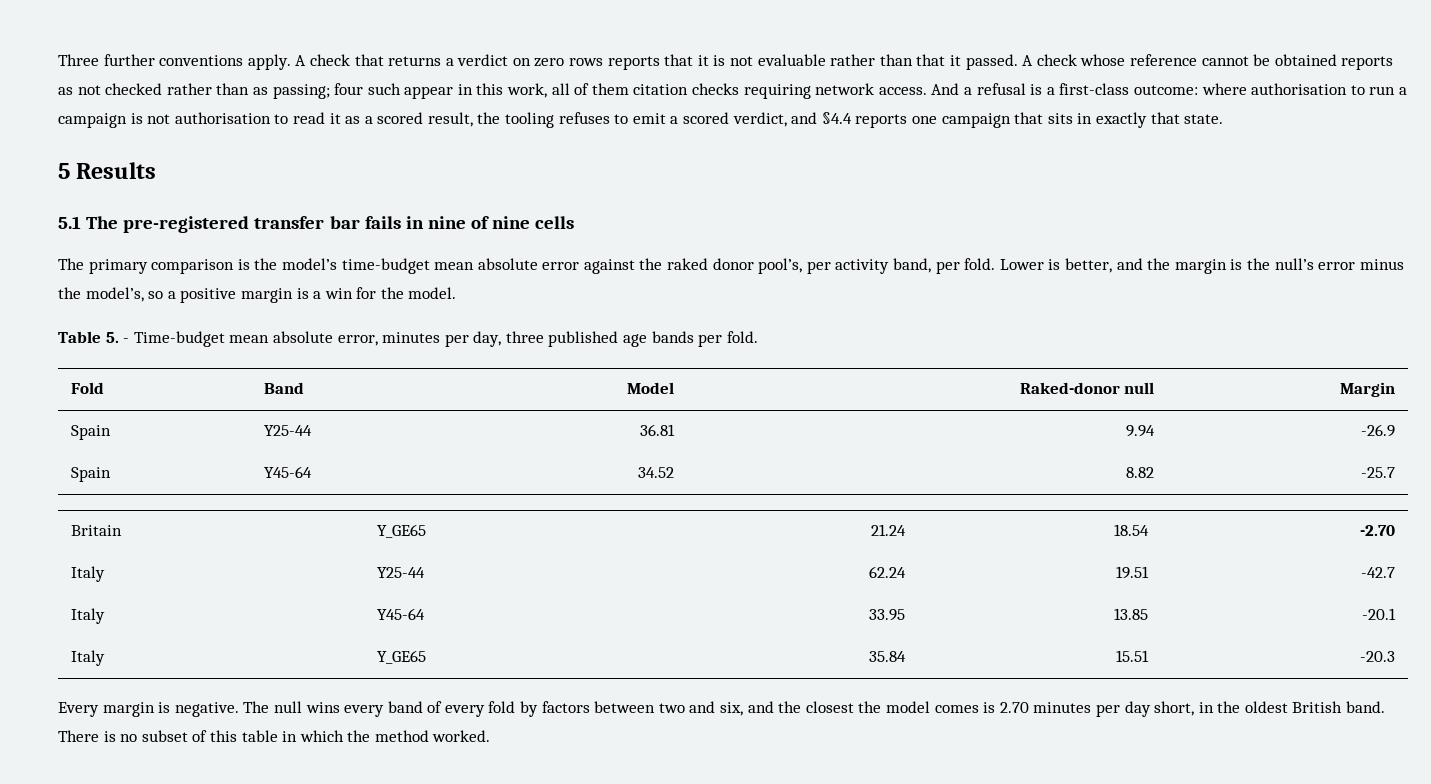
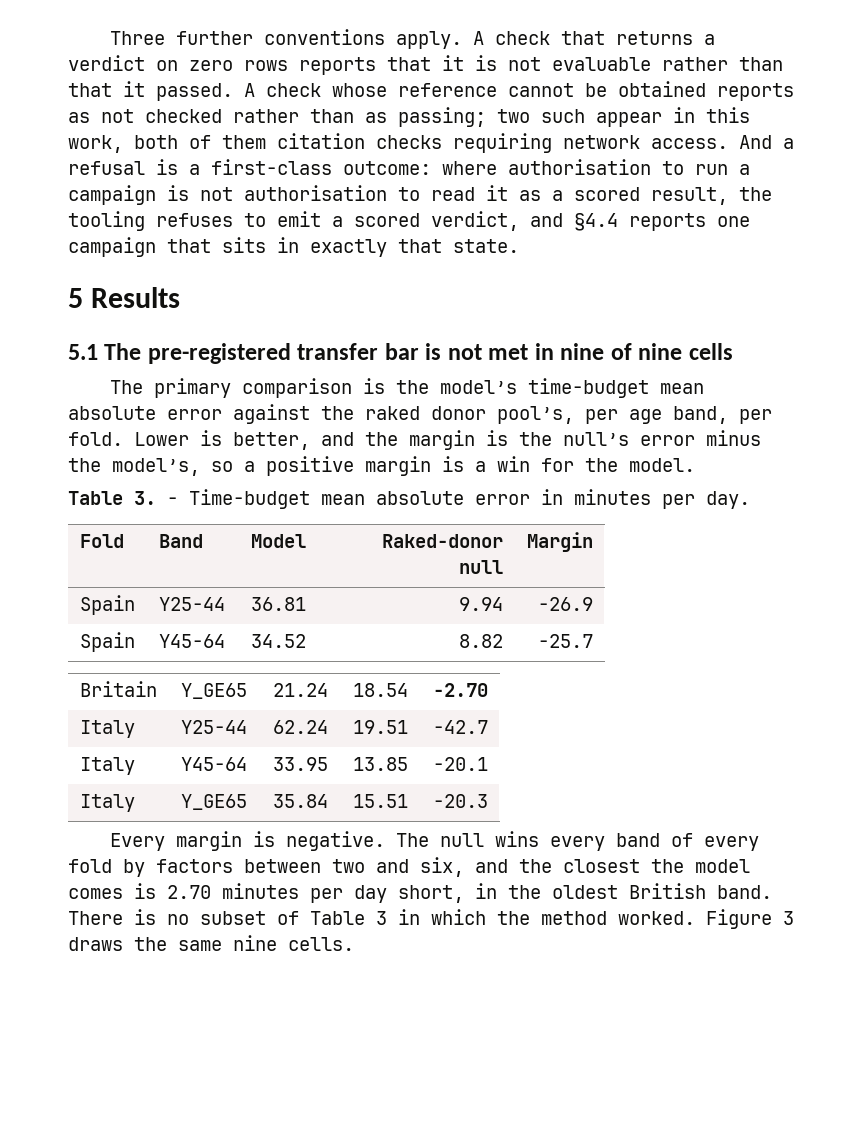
[334,83,364,95] four -> [497,109,530,123] two
[551,83,570,95] all -> [134,135,178,149] both
[364,216,401,229] fails -> [425,343,529,360] is not met
[835,259,890,274] activity -> [629,409,662,424] age
[105,332,119,343] 5. -> [134,491,156,505] 3.
[337,331,758,347] error, minutes per day, three published age bands per fold. -> [475,489,750,509] error in minutes per day.
[209,730,278,742] this table -> [310,911,387,925] Table 3
(491, 736) none -> [706,909,794,929] [68,935,354,951] Figure 3 draws the same nine cells.

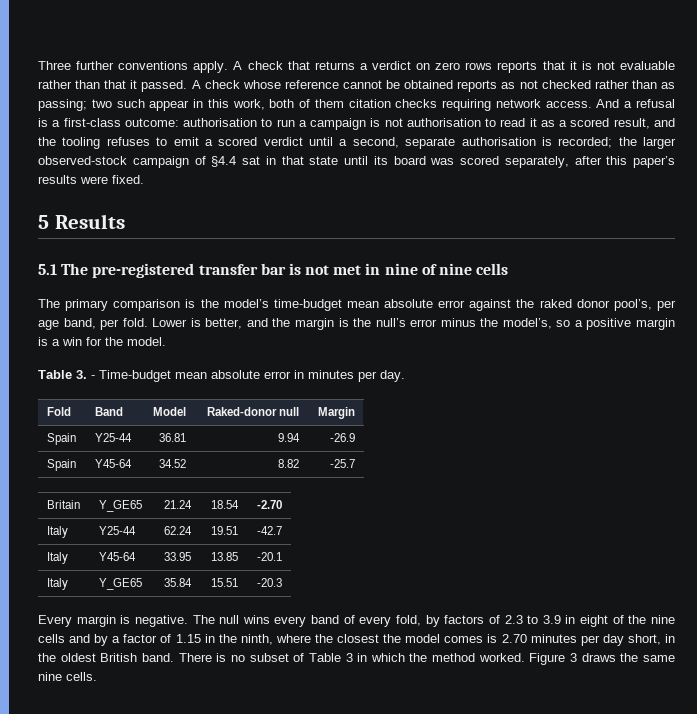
[442,161,497,175] where -> (179, 122) none
(728, 196) none -> [654,118,675,127] and
[431,211,750,231] [68,237,519,257] verdict, and §4.4 reports one campaign that sits in exactly that state. -> [263,137,676,149] [38,156,675,168] [38,175,144,184] verdict until a second, separate authorisation is recorded; the larger observed-stock campaign of §4.4 sat in that state until its board was scored separately, after this paper’s results were fixed.
[68,859,112,873] fold -> [395,615,421,626] fold,
[244,857,508,877] between two and six, and -> [488,615,675,627] [38,634,311,646] of 2.3 to 3.9 in eight of the nine cells and by a factor of 1.15 in the ninth, where

